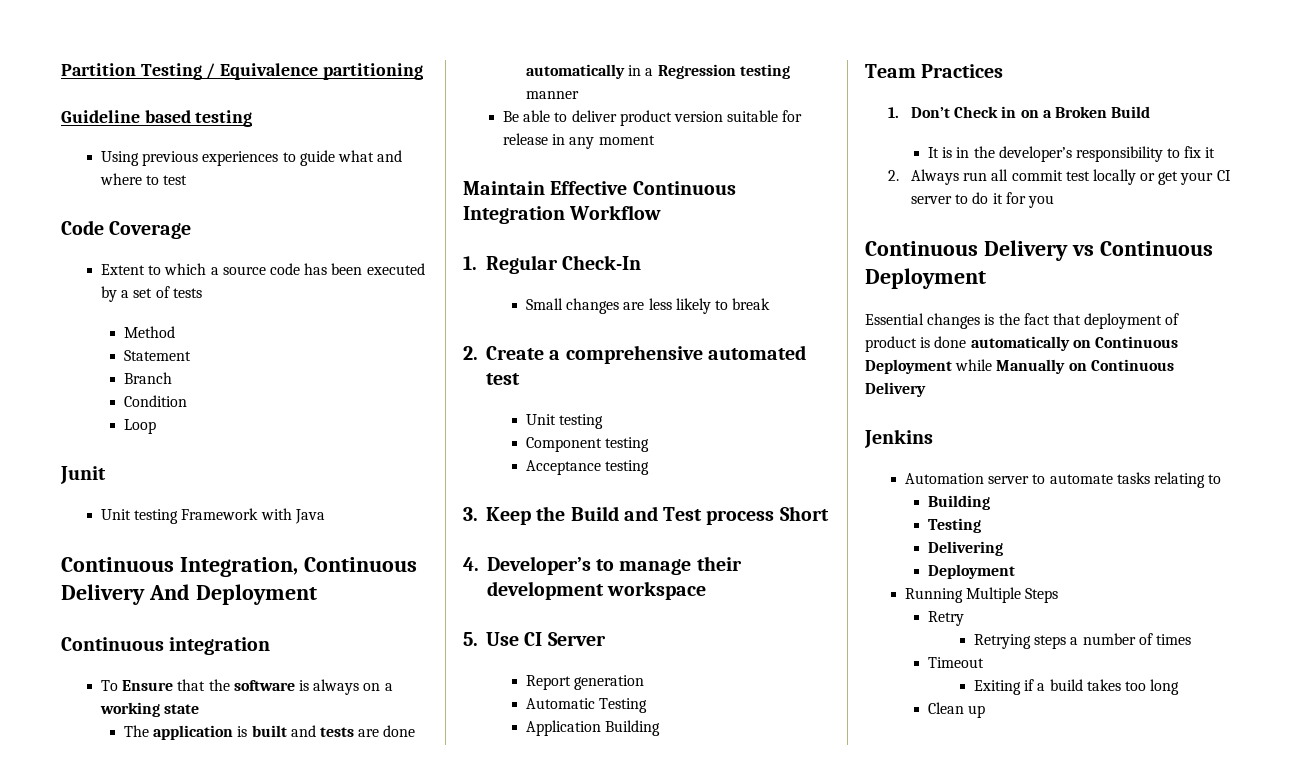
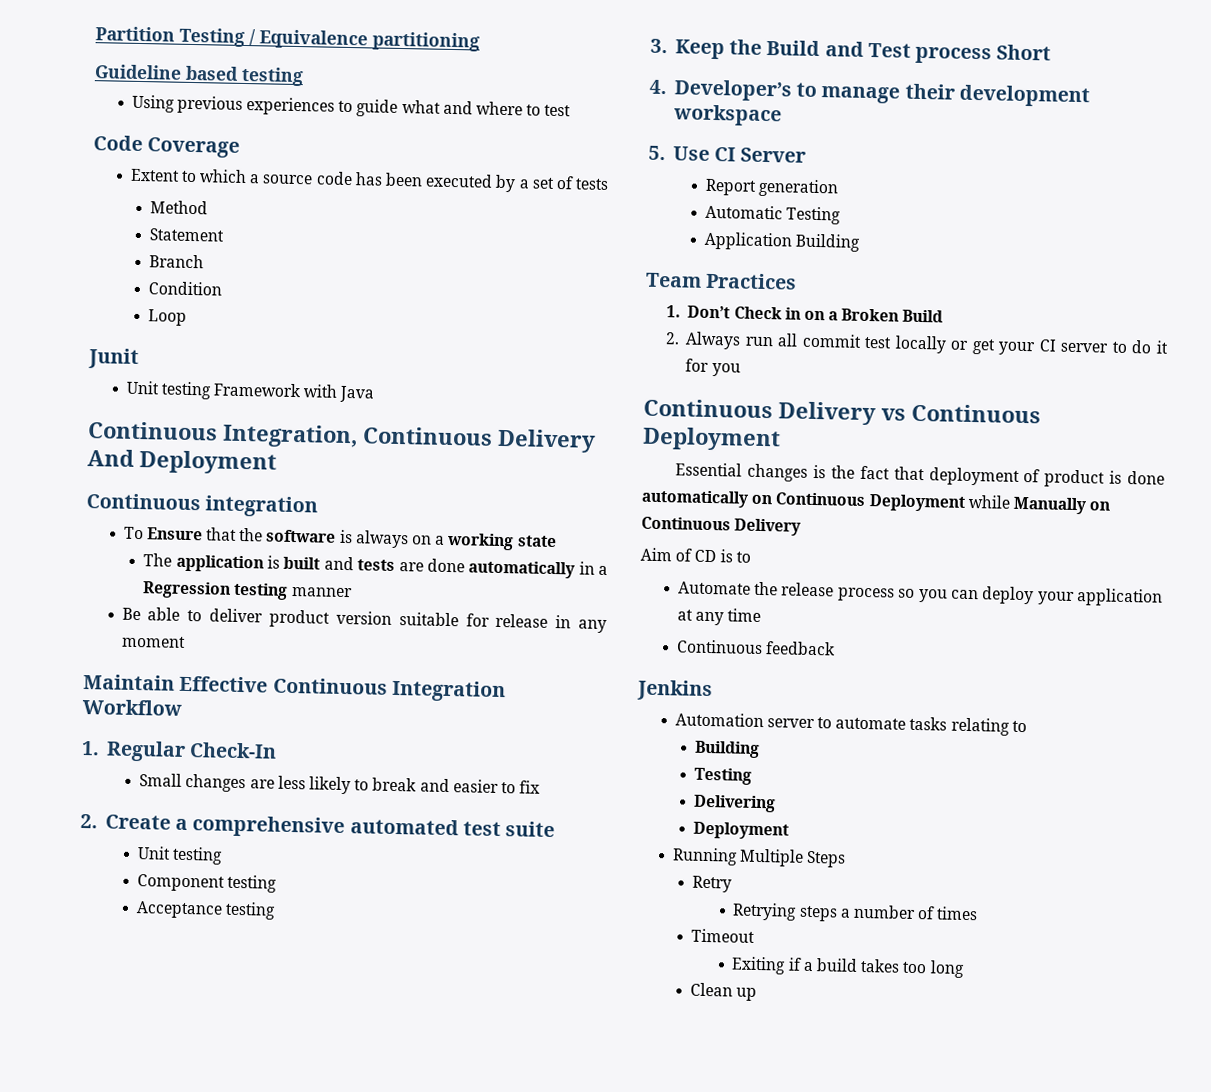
(771, 304) none -> [419,778,541,794] and easier to fix
(520, 379) none -> [505,821,556,838] suite
[928,146,1216,162] // It is in the developer’s responsibility to fix it -> (944, 316) none
(926, 389) none -> [640,547,751,563] [677,581,1163,607] [676,608,762,626] [675,639,836,656] // Aim of CD is to // Automate the release process so you can deploy your application at any time // Continuous feedback

